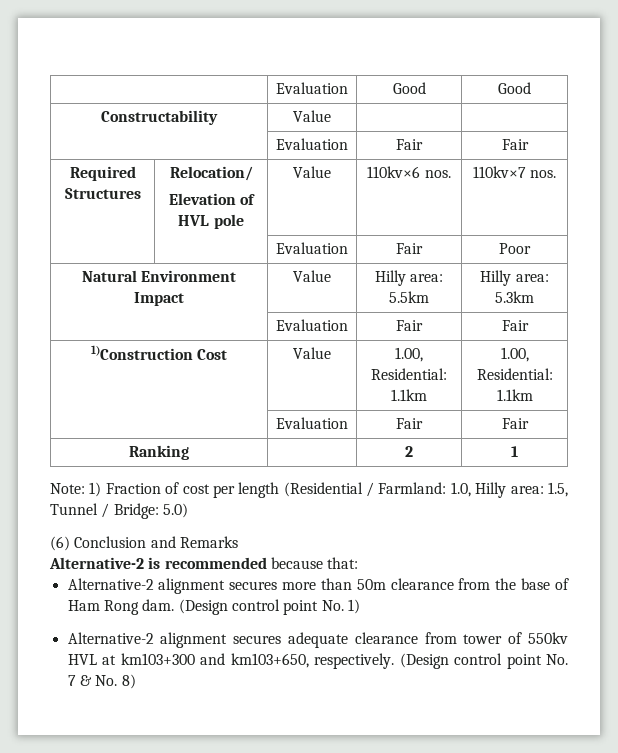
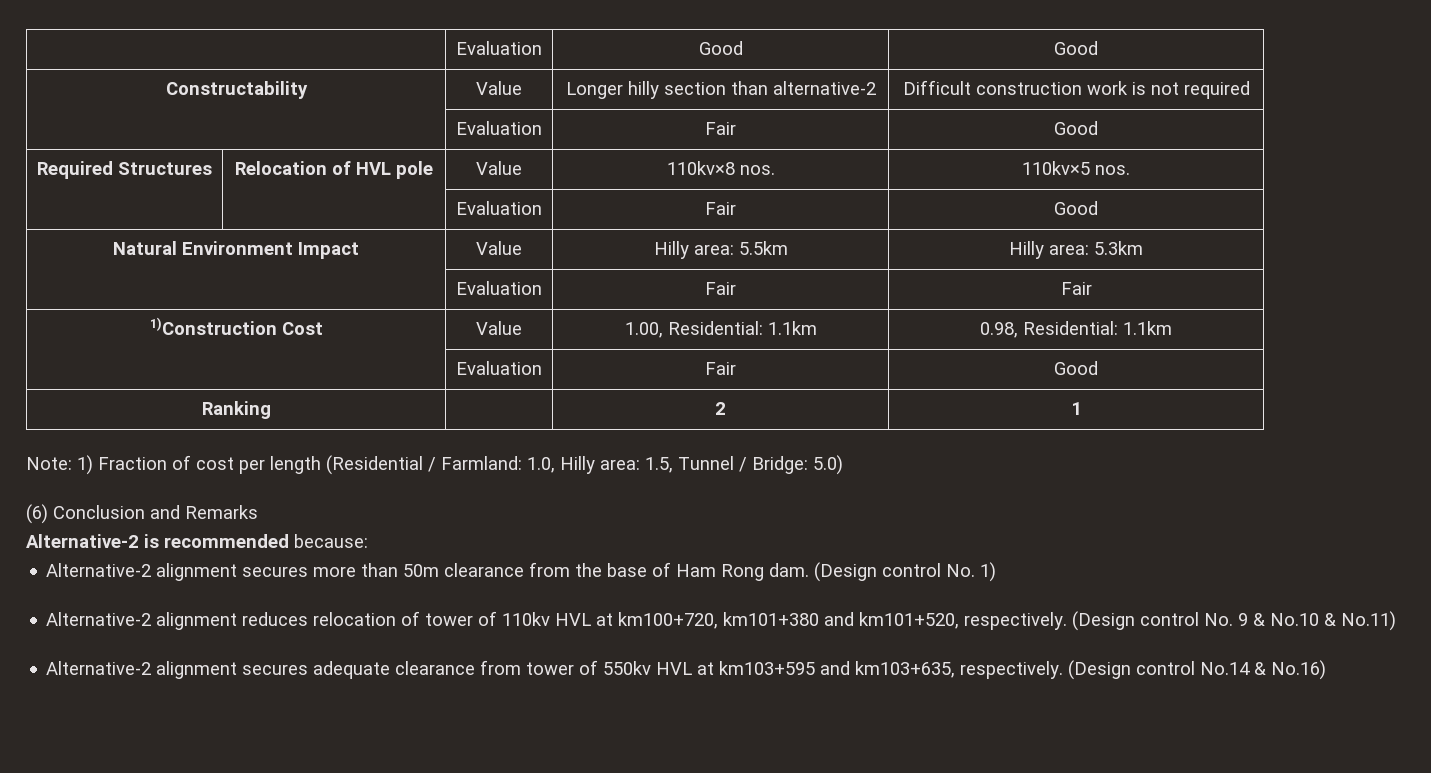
[276,138,348,150] [396,139,423,150] [501,139,529,150] | // | Evaluation | Fair | Fair -> [565,81,876,99] [902,80,1250,99] [456,121,542,135] [705,122,736,135] [1054,121,1098,135] Longer hilly section than alternative-2 | Difficult construction work is not required // | Evaluation | Fair | Good
[169,166,253,181] [168,193,236,205] Relocation/ // Elevation -> [235,161,327,175] Relocation
[367,166,421,178] 110kv×6 -> [666,161,735,175] 110kv×8
[472,166,526,178] 110kv×7 -> [1022,161,1090,175] 110kv×5
[499,243,531,254] Poor -> [1054,201,1098,215] Good
[500,347,529,362] 1.00, -> [980,322,1018,338] 0.98,
[501,418,529,429] Fair -> [1054,361,1098,375] Good
[270,557,359,569] because that: -> [294,534,368,548] because:
[283,600,319,615] point -> (942, 570) none
(360, 606) none -> [46,611,1397,631] // Alternative-2 alignment reduces relocation of tower of 110kv HVL at km100+720, km101+380 and km101+520, respectively. (Design control No. 9 & No.10 & No.11)
[120,653,568,669] [67,674,136,689] km103+300 and km103+650, respectively. (Design control point No. 7 & No. 8) -> [719,660,1327,680] km103+595 and km103+635, respectively. (Design control No.14 & No.16)

